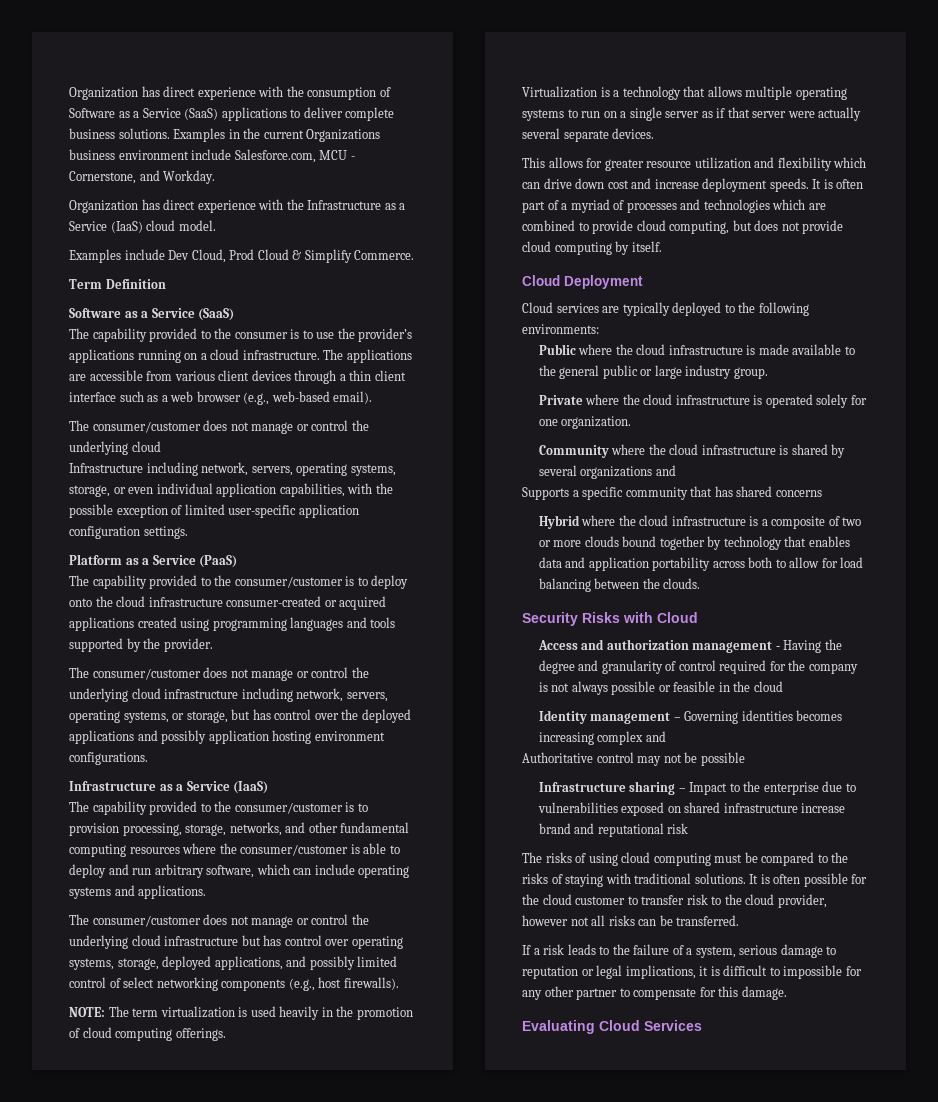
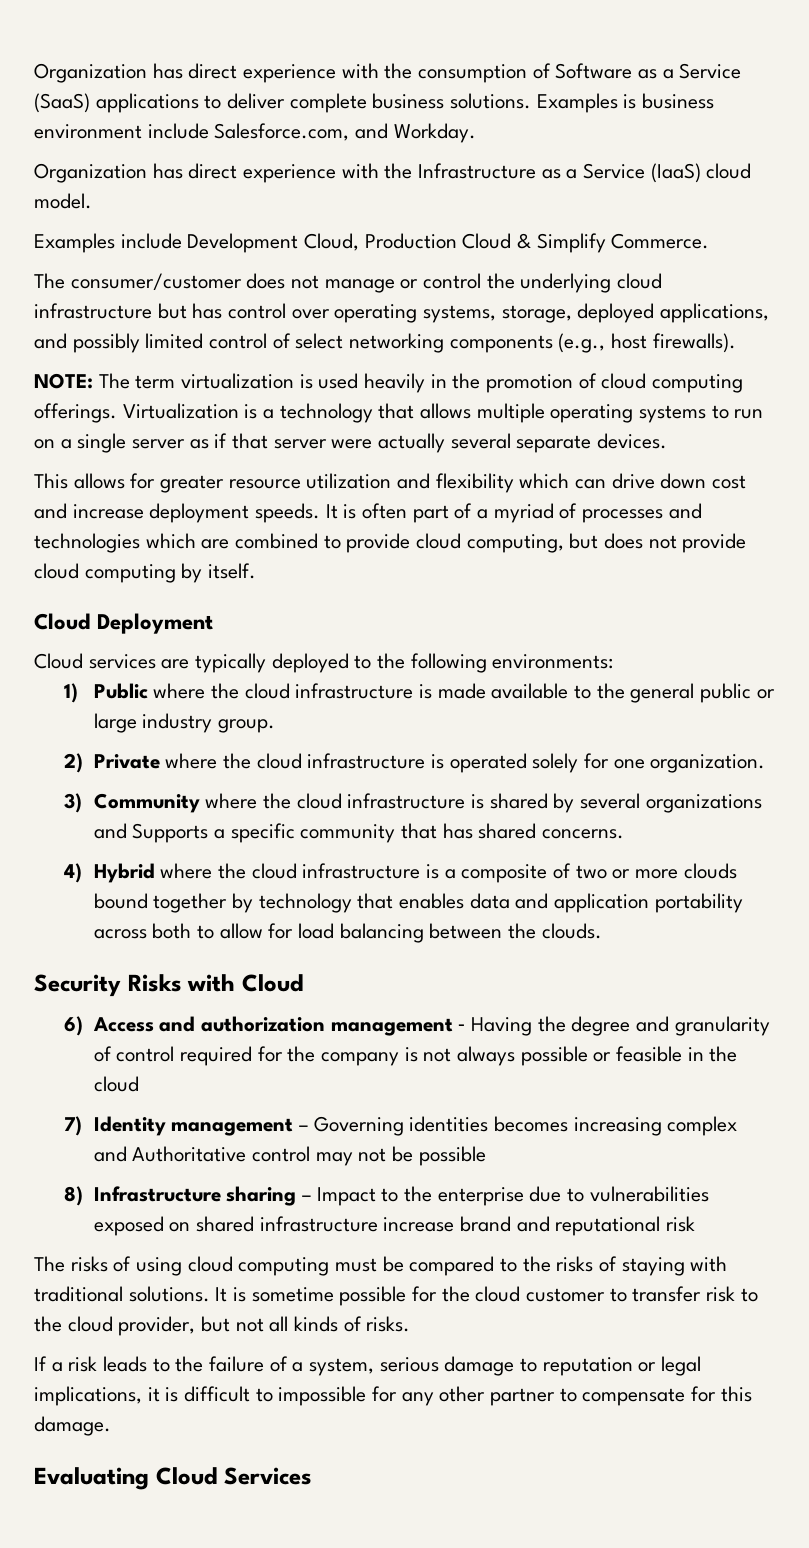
[228,128,381,142] in the current Organizations -> [623,94,637,109] is
[319,150,355,160] [69,171,136,184] MCU - Cornerstone, -> (350, 132) none
[168,249,255,263] Dev Cloud, Prod -> [187,233,457,253] Development Cloud, Production
[69,279,166,289] [69,308,235,321] [69,328,413,342] [69,349,412,363] [69,370,406,384] [69,391,373,405] [69,420,369,434] [69,441,161,455] [69,462,396,476] [69,483,393,497] [69,504,359,518] [69,526,188,539] [69,554,238,568] [69,575,409,589] [69,596,387,610] [69,617,396,631] [69,638,213,652] [69,667,369,681] [69,688,388,702] [69,709,411,723] [69,730,385,744] [69,752,148,765] [69,781,269,794] [69,801,368,815] [69,822,410,836] [69,843,400,857] [69,864,410,878] [69,885,207,899] // Term Definition // Software as a Service (SaaS) // The capability provided to the consumer is to use the provider’s applications running on a cloud infrastructure. The applications are accessible from various client devices through a thin client interface such as a web browser (e.g., web-based email). // The consumer/customer does not manage or control the underlying cloud // Infrastructure including network, servers, operating systems, storage, or even individual application capabilities, with the possible exception of limited user-specific application configuration settings. // Platform as a Service (PaaS) // The capability provided to the consumer/customer is to deploy onto the cloud infrastructure consumer-created or acquired applications created using programming languages and tools supported by the provider. // The consumer/customer does not manage or control the underlying cloud infrastructure including network, servers, operating systems, or storage, but has control over the deployed applications and possibly application hosting environment configurations. // Infrastructure as a Service (IaaS) // The capability provided to the consumer/customer is to provision processing, storage, networks, and other fundamental computing resources where the consumer/customer is able to deploy and run arbitrary software, which can include operating systems and applications. -> (710, 241) none
(226, 1034) // -> (117, 413) none
(599, 329) none -> [63,683,78,703] 1)
(768, 373) none -> [63,753,83,773] 2)
(632, 422) none -> [63,793,82,813] 3)
(676, 470) // -> (127, 831) none
[775,490,822,497] concerns // -> [542,829,625,839] [63,863,82,883] concerns. // 4)
(698, 617) none -> [63,1016,83,1036] 6)
(783, 686) none -> [63,1116,82,1136] 7)
(666, 736) // -> (127, 1154) none
(745, 759) none -> [63,1186,83,1206] 8)
[773,874,801,884] often -> [251,1287,334,1302] sometime
[522,915,568,926] however -> [201,1316,231,1332] but
[608,915,740,926] risks can be transferred. -> [294,1316,411,1332] kinds of risks.

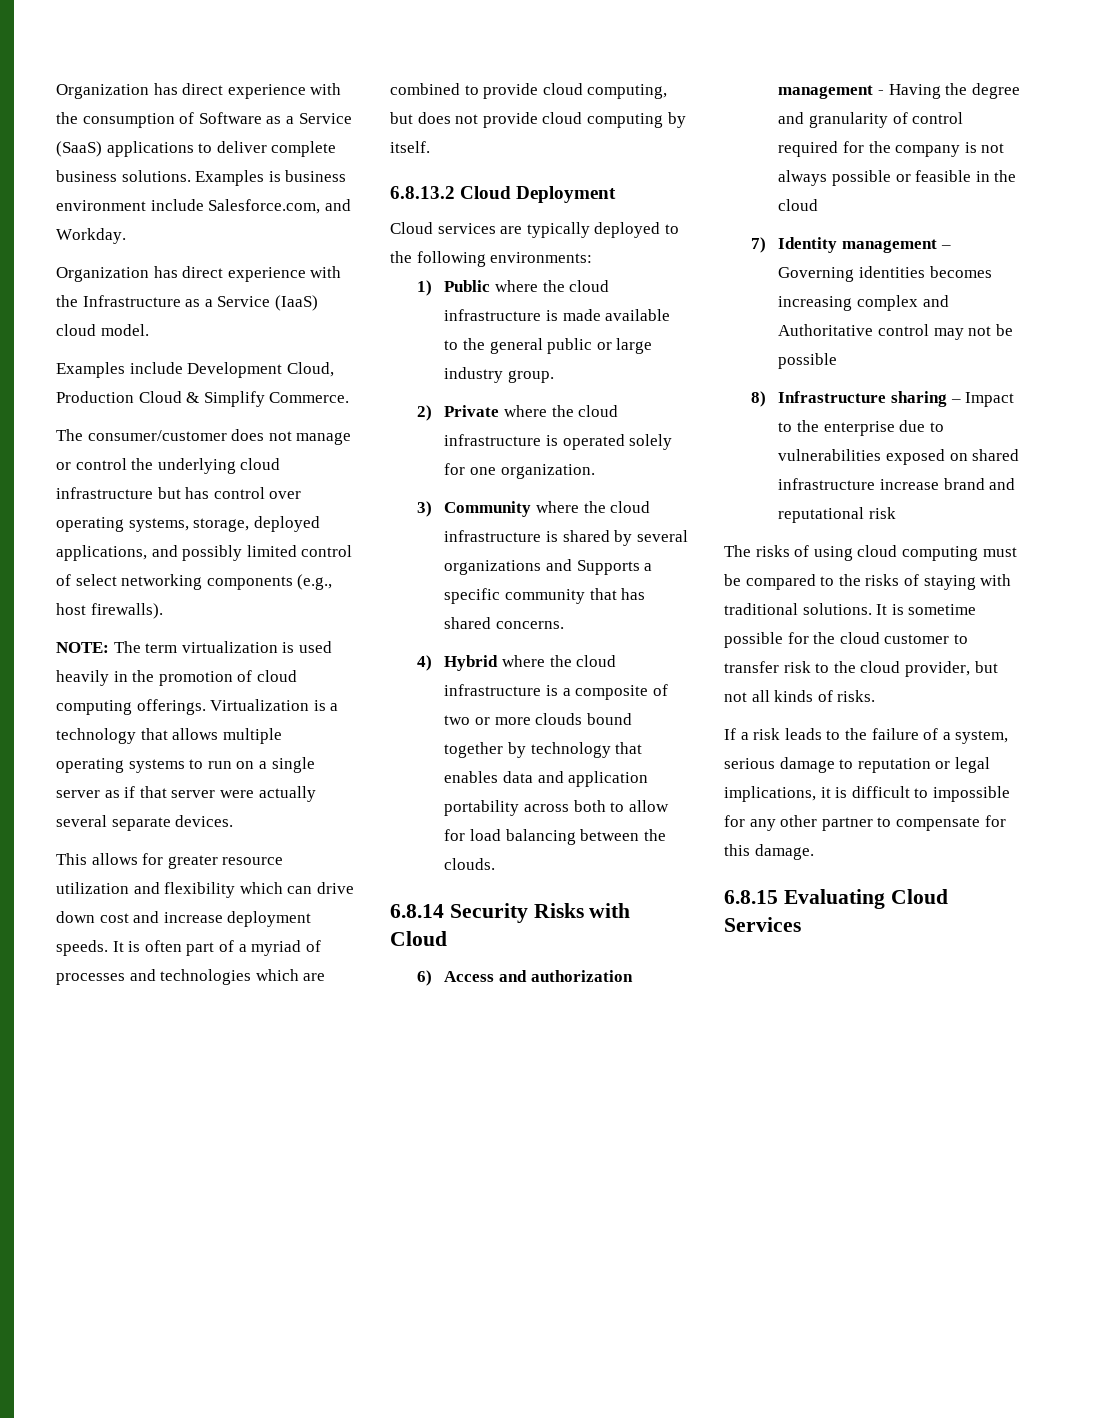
(257, 571) none -> [390,186,455,199] 6.8.13.2
(602, 931) none -> [390,904,444,918] 6.8.14
(111, 1426) none -> [724,890,778,904] 6.8.15

